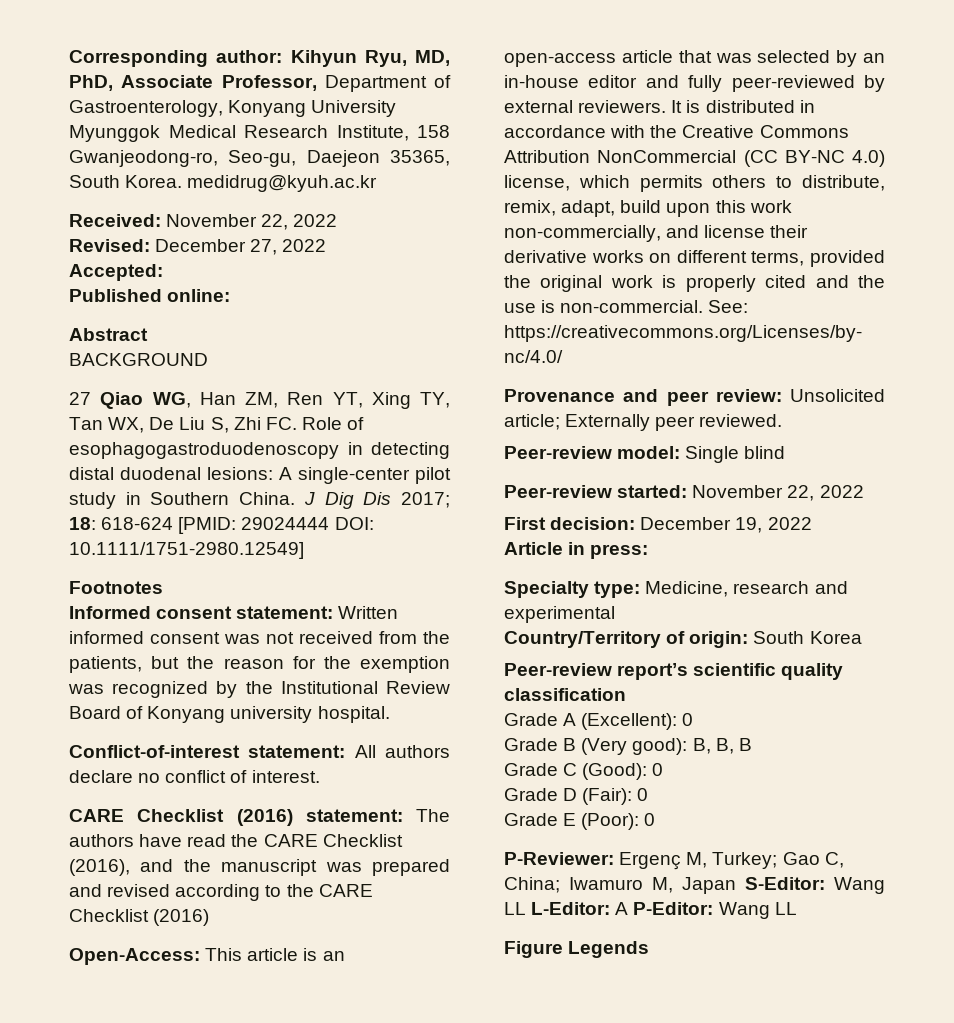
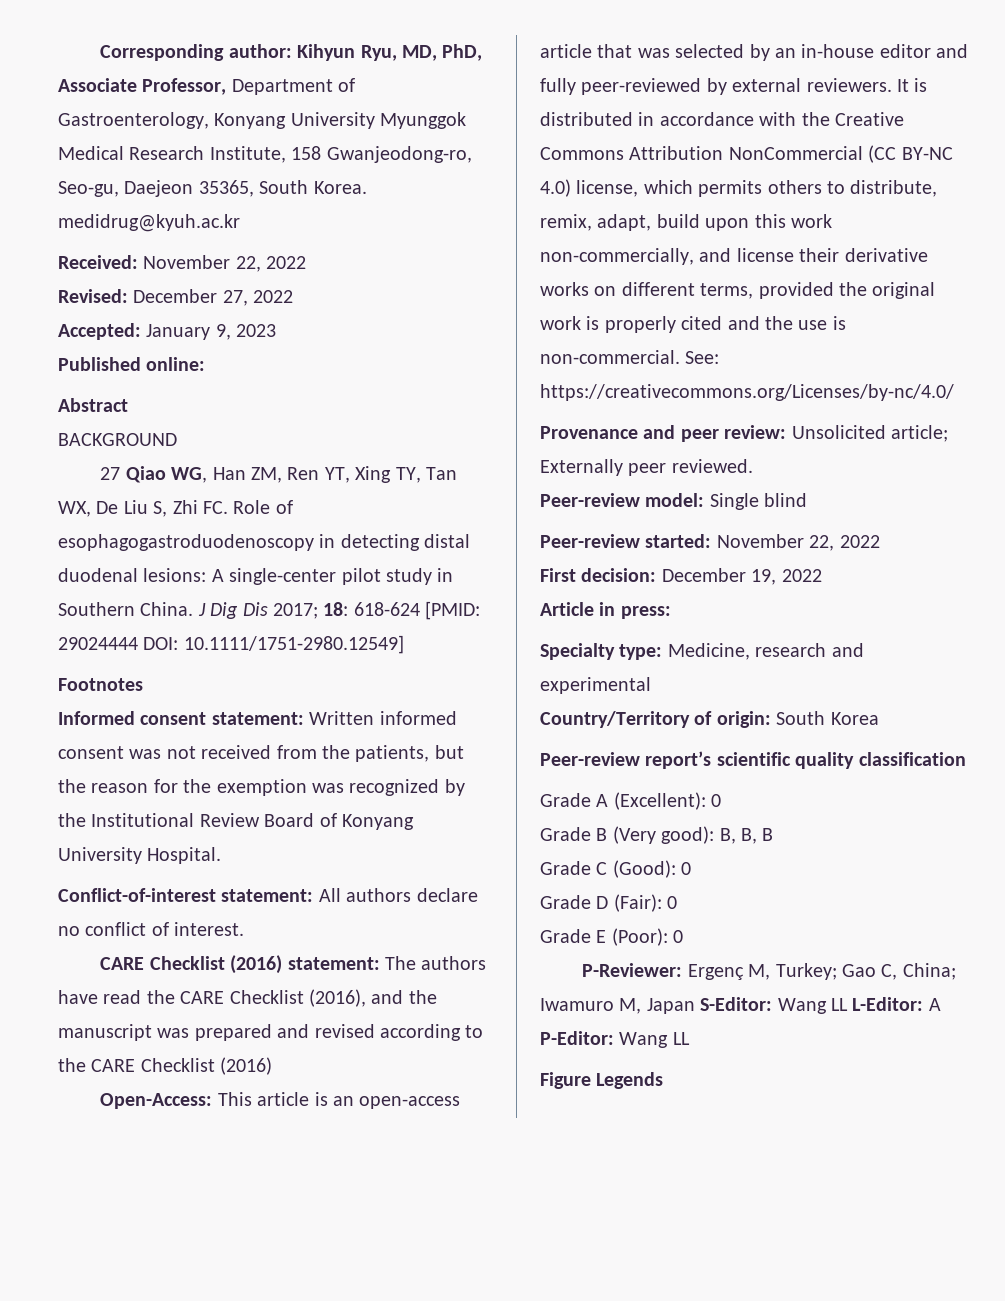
(163, 272) none -> [146,324,277,340] January 9, 2023
[230,706,390,723] university hospital. -> [58,847,222,864] University Hospital.

